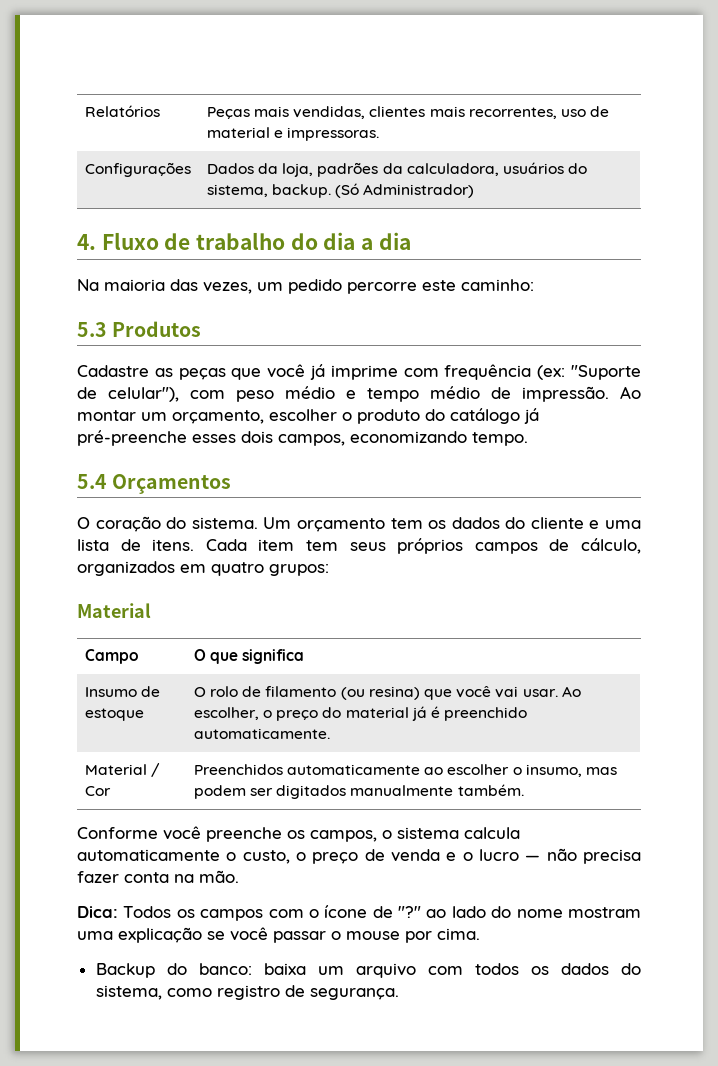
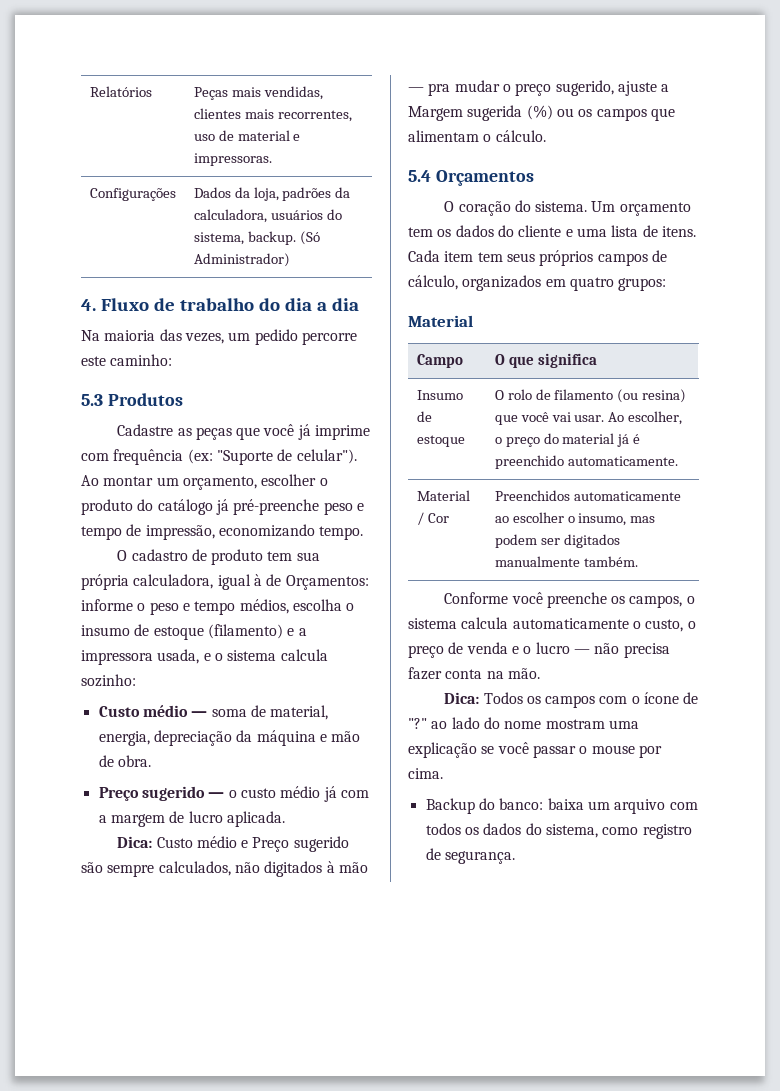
[108,386,609,402] celular"), com peso médio e tempo médio de impressão. -> [296,449,357,464] celular").
[192,431,528,446] esses dois campos, economizando tempo. -> [323,502,364,515] [81,524,364,540] [117,549,320,565] [81,574,369,590] [81,599,355,615] [81,624,307,640] [81,649,328,665] [81,674,136,687] [98,705,329,720] [98,730,361,746] [98,755,151,767] [98,786,369,802] [98,811,285,827] [117,836,349,852] [81,861,368,877] [408,80,670,96] [408,105,675,121] [408,130,546,142] peso e tempo de impressão, economizando tempo. // O cadastro de produto tem sua própria calculadora, igual à de Orçamentos: informe o peso e tempo médios, escolha o insumo de estoque (filamento) e a impressora usada, e o sistema calcula sozinho: // Custo médio — soma de material, energia, depreciação da máquina e mão de obra. // Preço sugerido — o custo médio já com a margem de lucro aplicada. // Dica: Custo médio e Preço sugerido são sempre calculados, não digitados à mão — pra mudar o preço sugerido, ajuste a Margem sugerida (%) ou os campos que alimentam o cálculo.

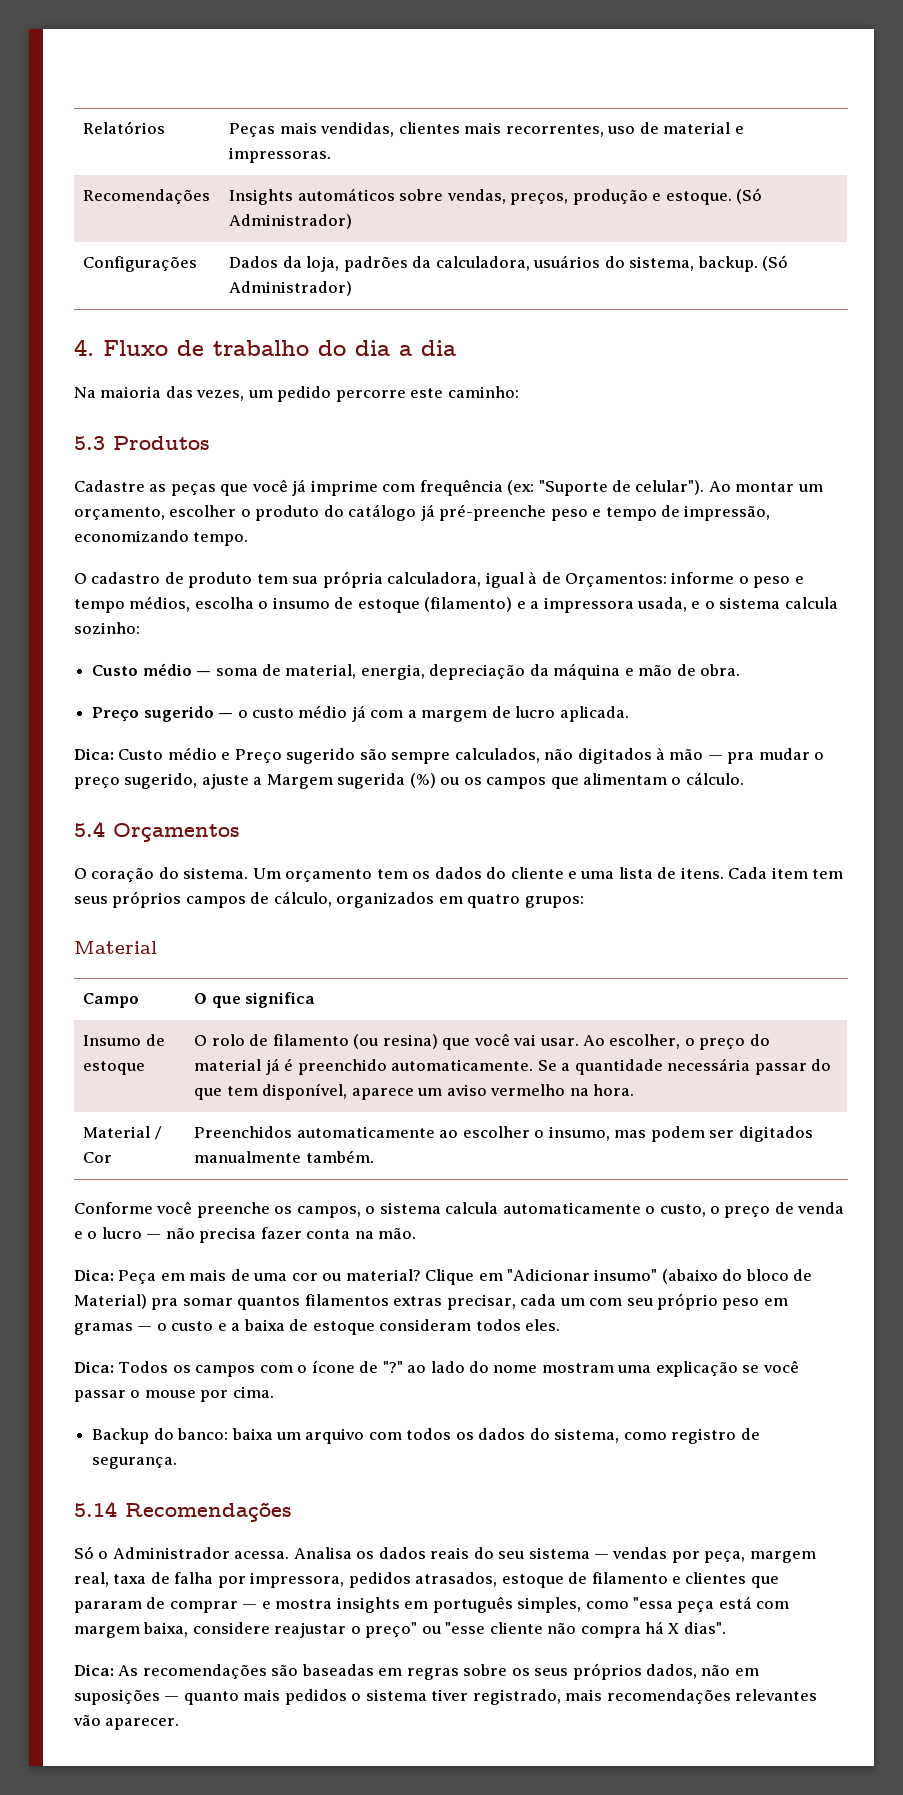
(272, 159) none -> [83,189,211,204] [229,188,763,205] [229,214,353,229] // Recomendações | Insights automáticos sobre vendas, preços, produção e estoque. (Só Administrador)
(678, 461) none -> [537,1058,832,1075] [194,1083,635,1100] Se a quantidade necessária passar do que tem disponível, aparece um aviso vermelho na hora.
(540, 673) none -> [74,1269,813,1285] [74,1293,788,1310] [74,1319,561,1335] // Dica: Peça em mais de uma cor ou material? Clique em "Adicionar insumo" (abaixo do bloco de Material) pra somar quantos filamentos extras precisar, cada um com seu próprio peso em gramas — o custo e a baixa de estoque consideram todos eles.
(515, 857) none -> [74,1501,292,1522] [74,1546,816,1563] [74,1572,779,1588] [74,1596,790,1613] [74,1621,726,1638] [74,1663,759,1680] [74,1689,818,1705] [73,1715,180,1730] // 5.14 Recomendações // Só o Administrador acessa. Analisa os dados reais do seu sistema — vendas por peça, margem real, taxa de falha por impressora, pedidos atrasados, estoque de filamento e clientes que pararam de comprar — e mostra insights em português simples, como "essa peça está com margem baixa, considere reajustar o preço" ou "esse cliente não compra há X dias". // Dica: As recomendações são baseadas em regras sobre os seus próprios dados, não em suposições — quanto mais pedidos o sistema tiver registrado, mais recomendações relevantes vão aparecer.

